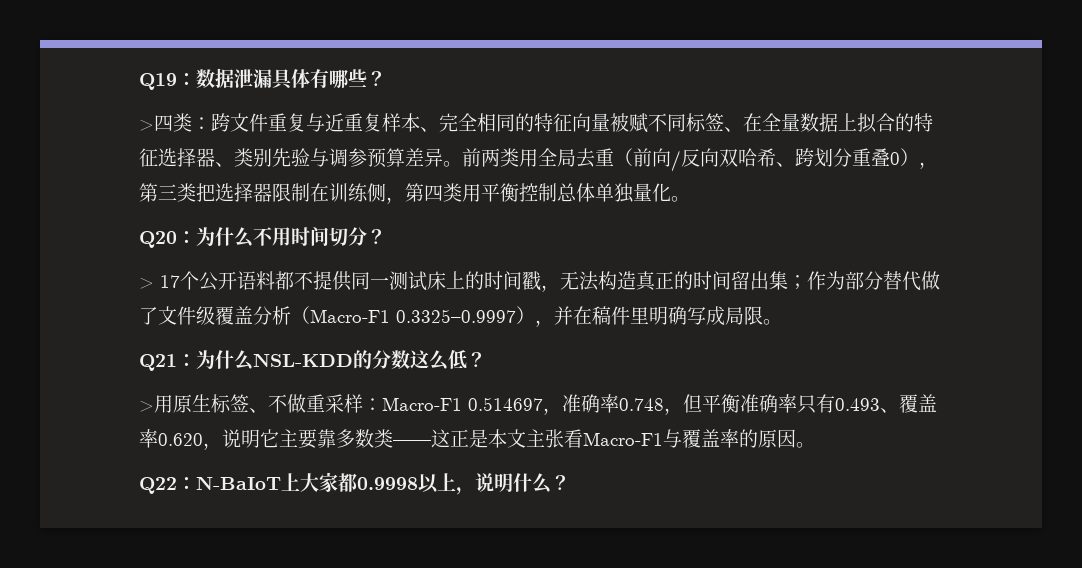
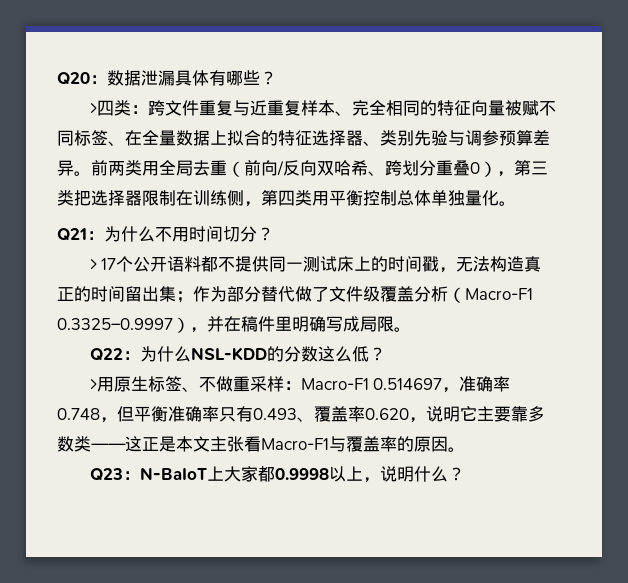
[139,73,177,90] Q19 -> [57,72,90,85] Q20
[139,231,177,248] Q20 -> [57,228,87,241] Q21
[139,354,177,371] Q21 -> [89,348,123,361] Q22
[139,477,177,494] Q22 -> [89,468,123,481] Q23

